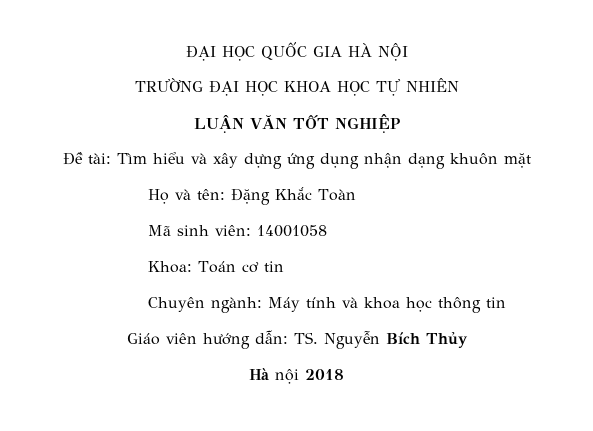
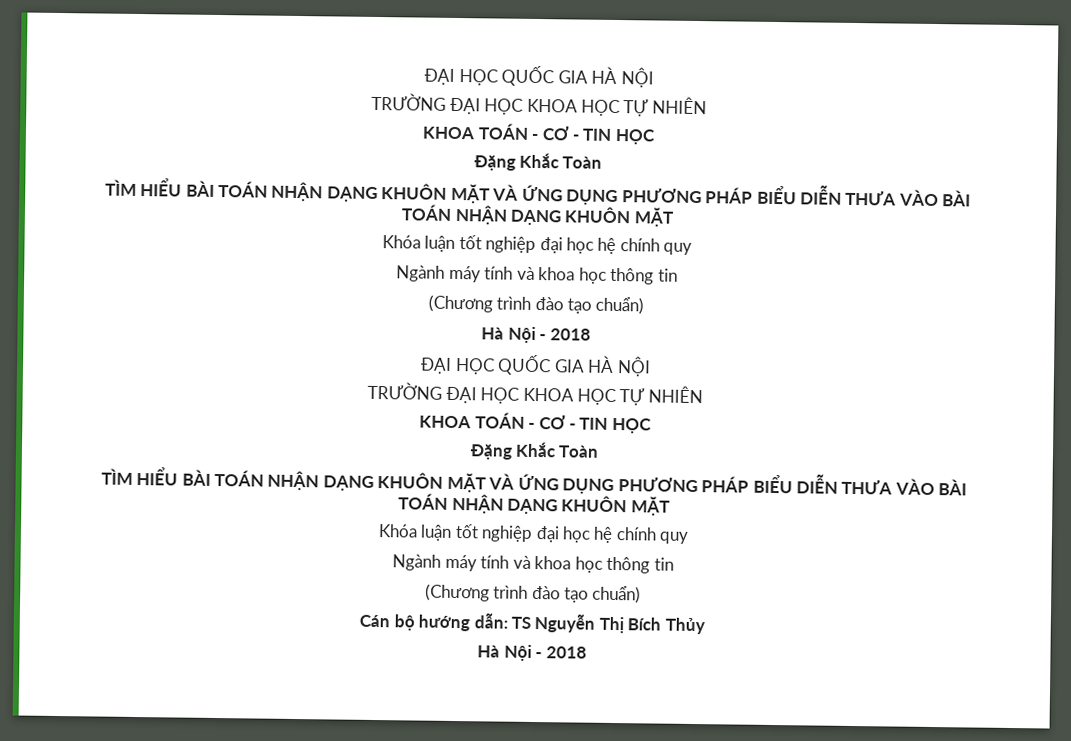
[193,114,400,133] [62,152,531,169] [148,187,357,205] [148,225,328,237] [148,261,285,273] [148,297,507,313] [126,330,380,349] LUẬN VĂN TỐT NGHIỆP // Đề tài: Tìm hiểu và xây dựng ứng dụng nhận dạng khuôn mặt // Họ và tên: Đặng Khắc Toàn // Mã sinh viên: 14001058 // Khoa: Toán cơ tin // Chuyên ngành: Máy tính và khoa học thông tin // Giáo viên hướng dẫn: TS. Nguyễn -> [422,123,656,145] [472,152,603,171] [104,178,972,207] [401,204,674,227] [381,235,693,255] [396,265,678,285] [427,294,645,315] [481,326,591,343] [420,354,651,377] [367,381,703,406] [419,412,652,434] [468,441,600,460] [100,466,968,496] [398,493,670,516] [377,524,689,544] [392,554,674,574] [424,583,642,604] [359,613,624,634] KHOA TOÁN - CƠ - TIN HỌC // Đặng Khắc Toàn // TÌM HIỂU BÀI TOÁN NHẬN DẠNG KHUÔN MẶT VÀ ỨNG DỤNG PHƯƠNG PHÁP BIỂU DIỄN THƯA VÀO BÀI TOÁN NHẬN DẠNG KHUÔN MẶT // Khóa luận tốt nghiệp đại học hệ chính quy // Ngành máy tính và khoa học thông tin // (Chương trình đào tạo chuẩn) // Hà Nội - 2018 // ĐẠI HỌC QUỐC GIA HÀ NỘI // TRƯỜNG ĐẠI HỌC KHOA HỌC TỰ NHIÊN // KHOA TOÁN - CƠ - TIN HỌC // Đặng Khắc Toàn // TÌM HIỂU BÀI TOÁN NHẬN DẠNG KHUÔN MẶT VÀ ỨNG DỤNG PHƯƠNG PHÁP BIỂU DIỄN THƯA VÀO BÀI TOÁN NHẬN DẠNG KHUÔN MẶT // Khóa luận tốt nghiệp đại học hệ chính quy // Ngành máy tính và khoa học thông tin // (Chương trình đào tạo chuẩn) // Cán bộ hướng dẫn: TS Nguyễn Thị
[275,369,299,384] nội -> [503,644,543,661] Nội -

